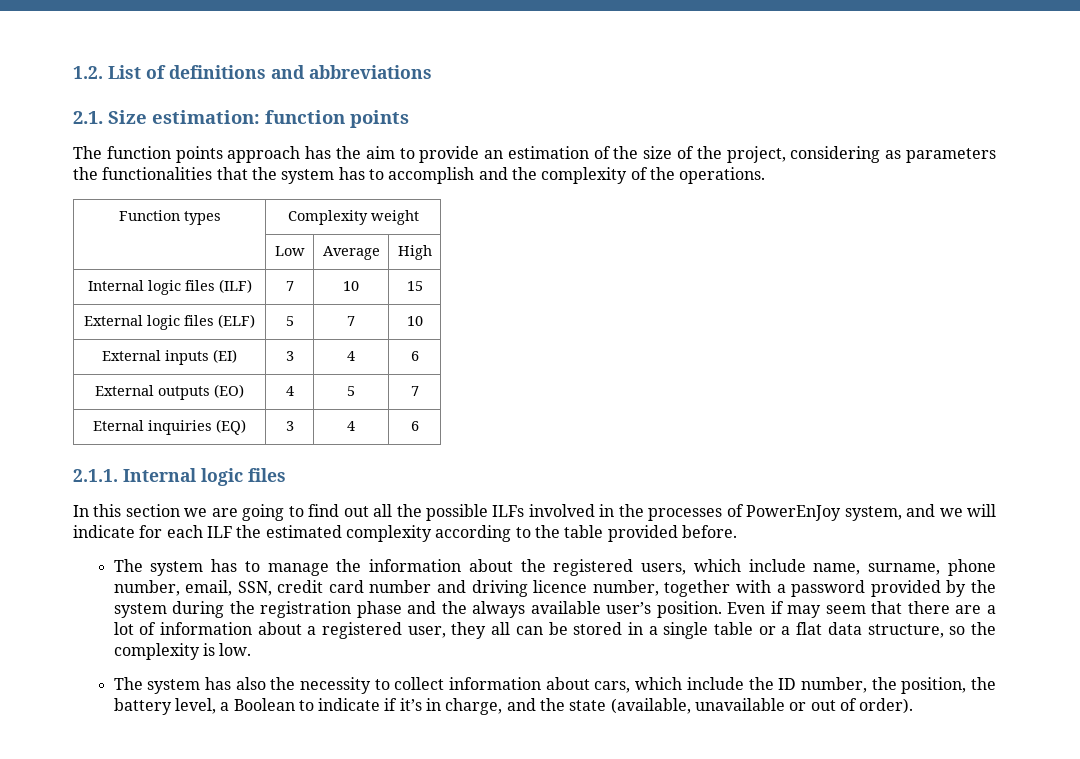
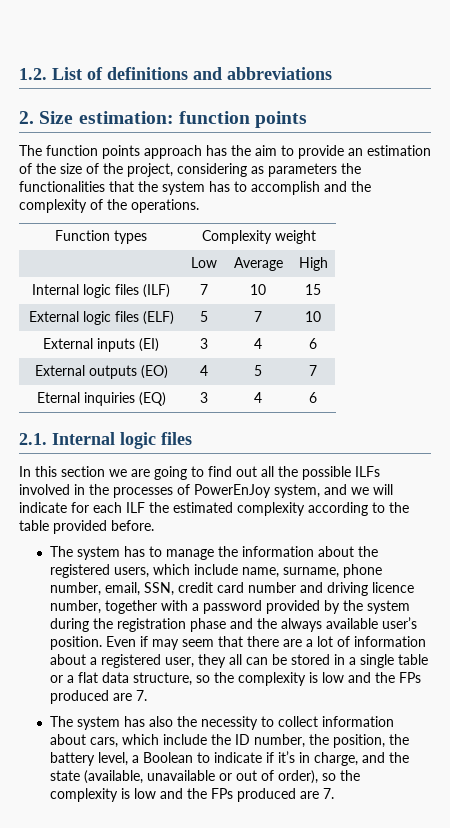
[73,111,103,124] 2.1. -> [19,111,34,124] 2.
[73,469,118,482] 2.1.1. -> [19,433,47,445] 2.1.
[219,643,252,656] low. -> [322,672,422,683] [50,690,148,704] low and the FPs produced are 7.
[859,698,914,714] order). -> [278,770,361,784] [50,788,335,802] order), so the complexity is low and the FPs produced are 7.

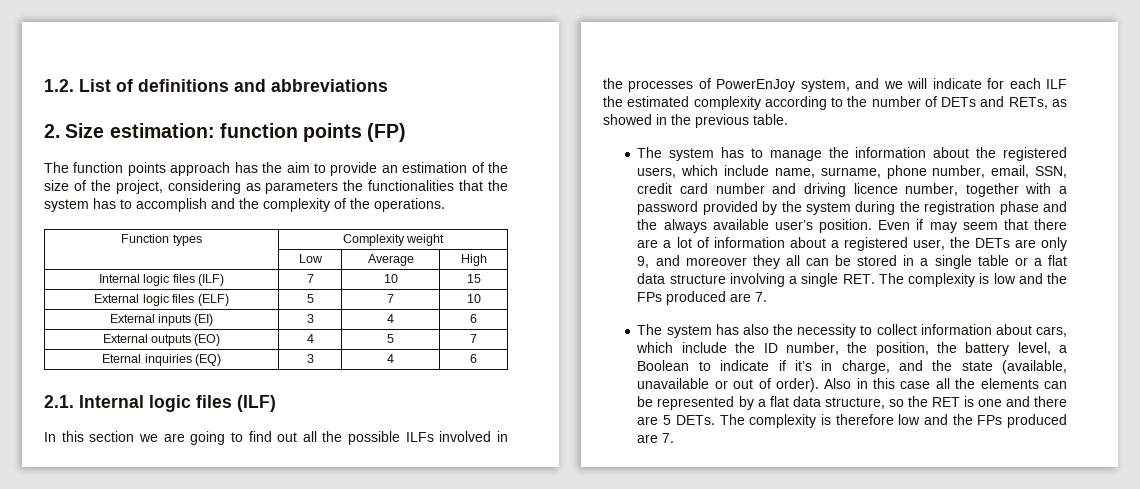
(308, 119) none -> [367,123,407,142] (FP)
(192, 438) none -> [237,395,276,412] (ILF)
[19,520,154,534] table provided before. -> [871,96,1067,109] [603,114,788,128] number of DETs and RETs, as showed in the previous table.
(195, 662) none -> [949,237,1067,251] [637,255,747,268] the DETs are only 9, and moreover
[133,672,235,686] structure, so the -> [669,273,904,287] structure involving a single RET. The
[278,770,361,784] [50,788,131,802] order), so the complexity is -> [775,378,1067,392] [637,396,1067,410] [637,414,894,428] order). Also in this case all the elements can be represented by a flat data structure, so the RET is one and there are 5 DETs. The complexity is therefore

